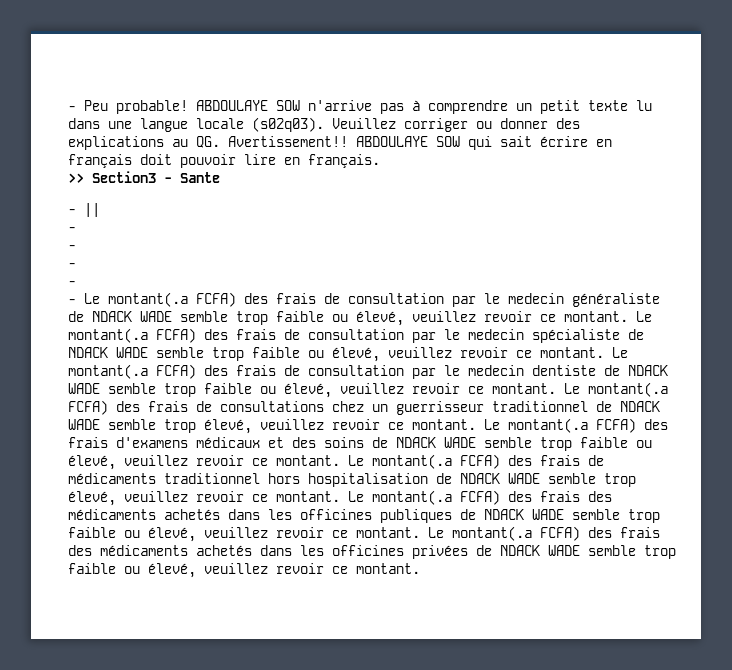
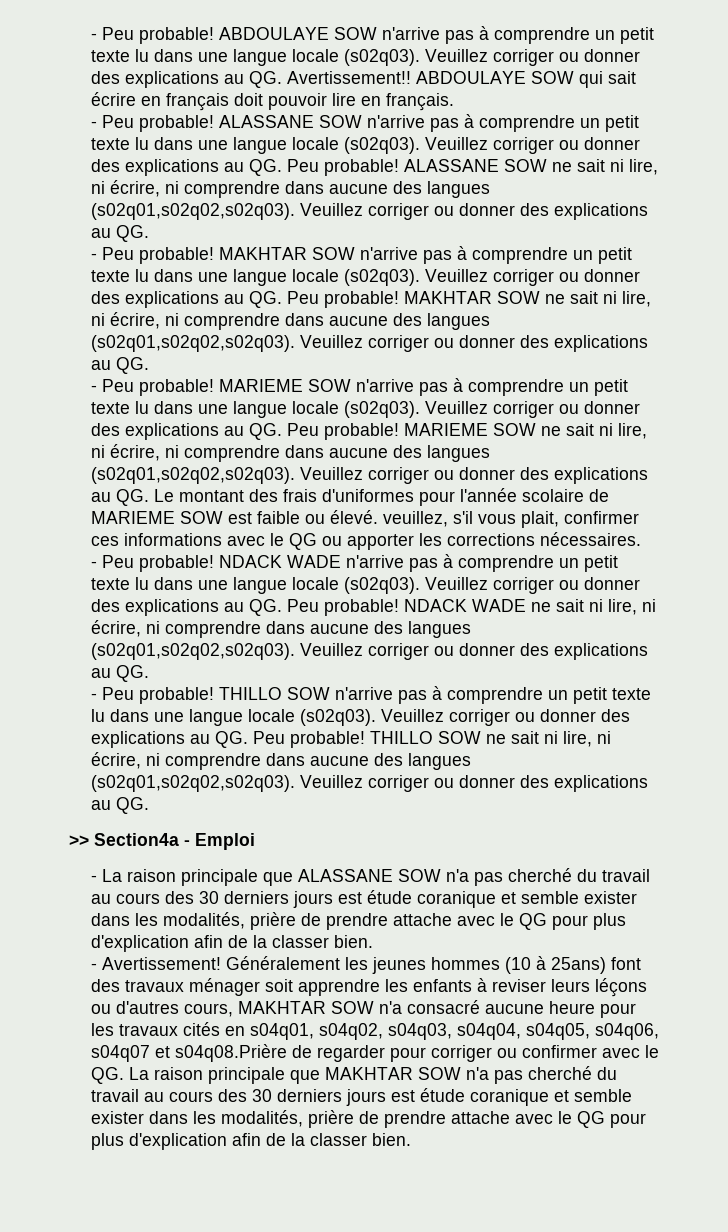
[67,171,220,183] [67,203,100,217] [67,227,76,232] [67,245,76,250] [67,263,76,268] [67,281,76,286] [67,292,660,307] [67,311,652,326] [67,328,644,343] [67,347,628,362] [67,364,668,379] [67,382,668,398] [67,400,660,415] [67,418,668,434] [67,437,652,451] [67,454,604,470] [67,473,636,487] [67,490,612,506] [67,509,660,523] [67,526,660,542] [67,545,676,559] [67,563,420,578] >> Section3 - Sante // - || // - // - // - // - // - Le montant(.a FCFA) des frais de consultation par le medecin généraliste de NDACK WADE semble trop faible ou élevé, veuillez revoir ce montant. Le montant(.a FCFA) des frais de consultation par le medecin spécialiste de NDACK WADE semble trop faible ou élevé, veuillez revoir ce montant. Le montant(.a FCFA) des frais de consultation par le medecin dentiste de NDACK WADE semble trop faible ou élevé, veuillez revoir ce montant. Le montant(.a FCFA) des frais de consultations chez un guerrisseur traditionnel de NDACK WADE semble trop élevé, veuillez revoir ce montant. Le montant(.a FCFA) des frais d'examens médicaux et des soins de NDACK WADE semble trop faible ou élevé, veuillez revoir ce montant. Le montant(.a FCFA) des frais de médicaments traditionnel hors hospitalisation de NDACK WADE semble trop élevé, veuillez revoir ce montant. Le montant(.a FCFA) des frais des médicaments achetés dans les officines publiques de NDACK WADE semble trop faible ou élevé, veuillez revoir ce montant. Le montant(.a FCFA) des frais des médicaments achetés dans les officines privées de NDACK WADE semble trop faible ou élevé, veuillez revoir ce montant. -> [90,114,639,132] [90,137,640,154] [90,159,658,176] [90,180,490,198] [90,203,648,220] [90,225,149,242] [90,246,632,264] [90,269,640,286] [90,291,651,308] [90,312,490,330] [90,335,648,352] [90,357,149,374] [90,378,628,396] [90,401,640,418] [90,423,647,440] [90,444,490,462] [90,467,648,484] [90,488,609,506] [90,510,639,528] [90,532,641,550] [90,554,618,572] [90,577,640,594] [90,599,656,616] [90,620,471,638] [90,643,648,660] [90,665,149,682] [90,686,651,704] [90,709,630,726] [90,731,611,748] [90,752,471,770] [90,775,648,792] [90,797,149,814] [69,833,255,850] [90,868,650,886] [90,890,637,908] [90,912,626,930] [90,935,373,952] [90,956,641,974] [90,978,647,997] [90,1000,636,1018] [90,1022,659,1040] [90,1044,659,1062] [90,1066,617,1084] [90,1088,632,1106] [90,1110,646,1128] [90,1133,411,1150] - Peu probable! ALASSANE SOW n'arrive pas à comprendre un petit texte lu dans une langue locale (s02q03). Veuillez corriger ou donner des explications au QG. Peu probable! ALASSANE SOW ne sait ni lire, ni écrire, ni comprendre dans aucune des langues (s02q01,s02q02,s02q03). Veuillez corriger ou donner des explications au QG. // - Peu probable! MAKHTAR SOW n'arrive pas à comprendre un petit texte lu dans une langue locale (s02q03). Veuillez corriger ou donner des explications au QG. Peu probable! MAKHTAR SOW ne sait ni lire, ni écrire, ni comprendre dans aucune des langues (s02q01,s02q02,s02q03). Veuillez corriger ou donner des explications au QG. // - Peu probable! MARIEME SOW n'arrive pas à comprendre un petit texte lu dans une langue locale (s02q03). Veuillez corriger ou donner des explications au QG. Peu probable! MARIEME SOW ne sait ni lire, ni écrire, ni comprendre dans aucune des langues (s02q01,s02q02,s02q03). Veuillez corriger ou donner des explications au QG. Le montant des frais d'uniformes pour l'année scolaire de MARIEME SOW est faible ou élevé. veuillez, s'il vous plait, confirmer ces informations avec le QG ou apporter les corrections nécessaires. // - Peu probable! NDACK WADE n'arrive pas à comprendre un petit texte lu dans une langue locale (s02q03). Veuillez corriger ou donner des explications au QG. Peu probable! NDACK WADE ne sait ni lire, ni écrire, ni comprendre dans aucune des langues (s02q01,s02q02,s02q03). Veuillez corriger ou donner des explications au QG. // - Peu probable! THILLO SOW n'arrive pas à comprendre un petit texte lu dans une langue locale (s02q03). Veuillez corriger ou donner des explications au QG. Peu probable! THILLO SOW ne sait ni lire, ni écrire, ni comprendre dans aucune des langues (s02q01,s02q02,s02q03). Veuillez corriger ou donner des explications au QG. // >> Section4a - Emploi // - La raison principale que ALASSANE SOW n'a pas cherché du travail au cours des 30 derniers jours est étude coranique et semble exister dans les modalités, prière de prendre attache avec le QG pour plus d'explication afin de la classer bien. // - Avertissement! Généralement les jeunes hommes (10 à 25ans) font des travaux ménager soit apprendre les enfants à reviser leurs léçons ou d'autres cours, MAKHTAR SOW n'a consacré aucune heure pour les travaux cités en s04q01, s04q02, s04q03, s04q04, s04q05, s04q06, s04q07 et s04q08.Prière de regarder pour corriger ou confirmer avec le QG. La raison principale que MAKHTAR SOW n'a pas cherché du travail au cours des 30 derniers jours est étude coranique et semble exister dans les modalités, prière de prendre attache avec le QG pour plus d'explication afin de la classer bien.

